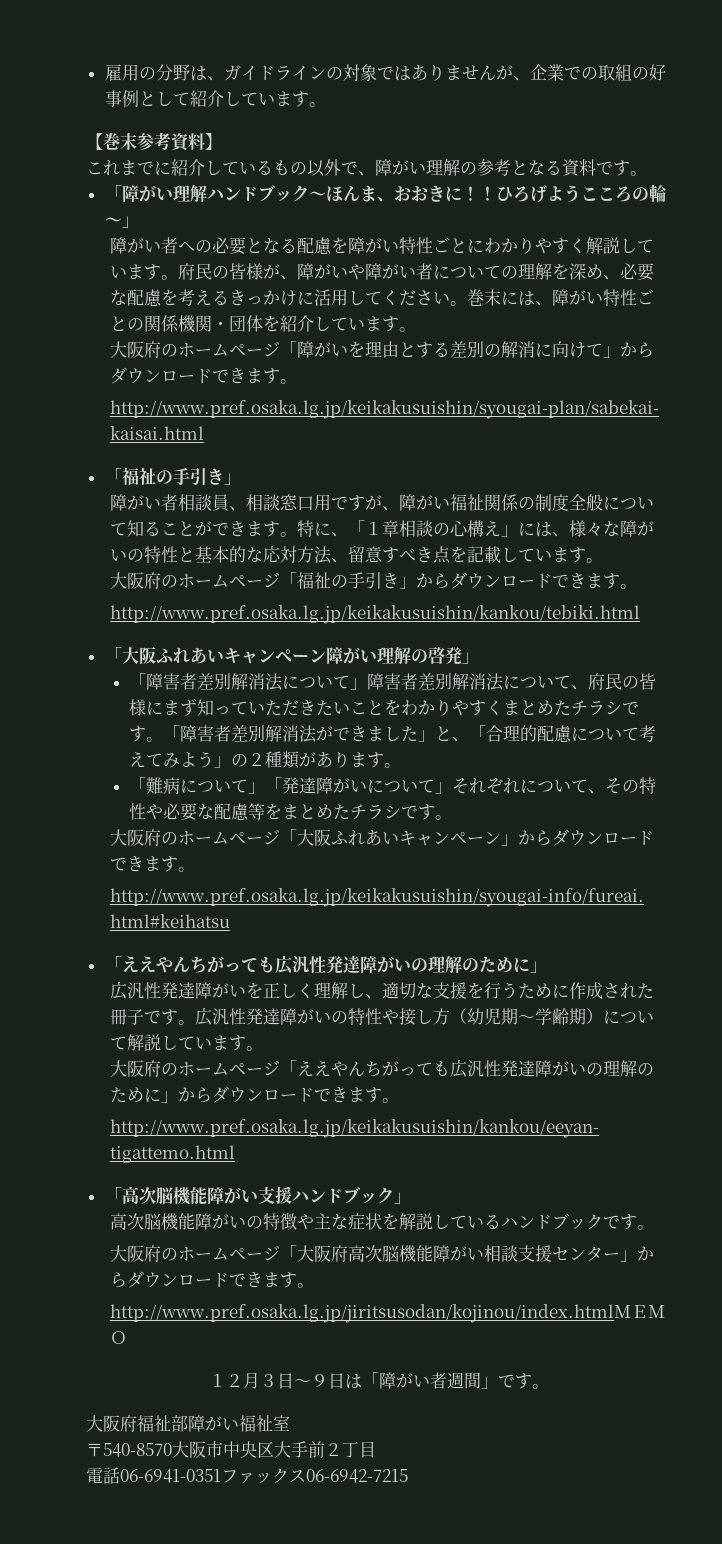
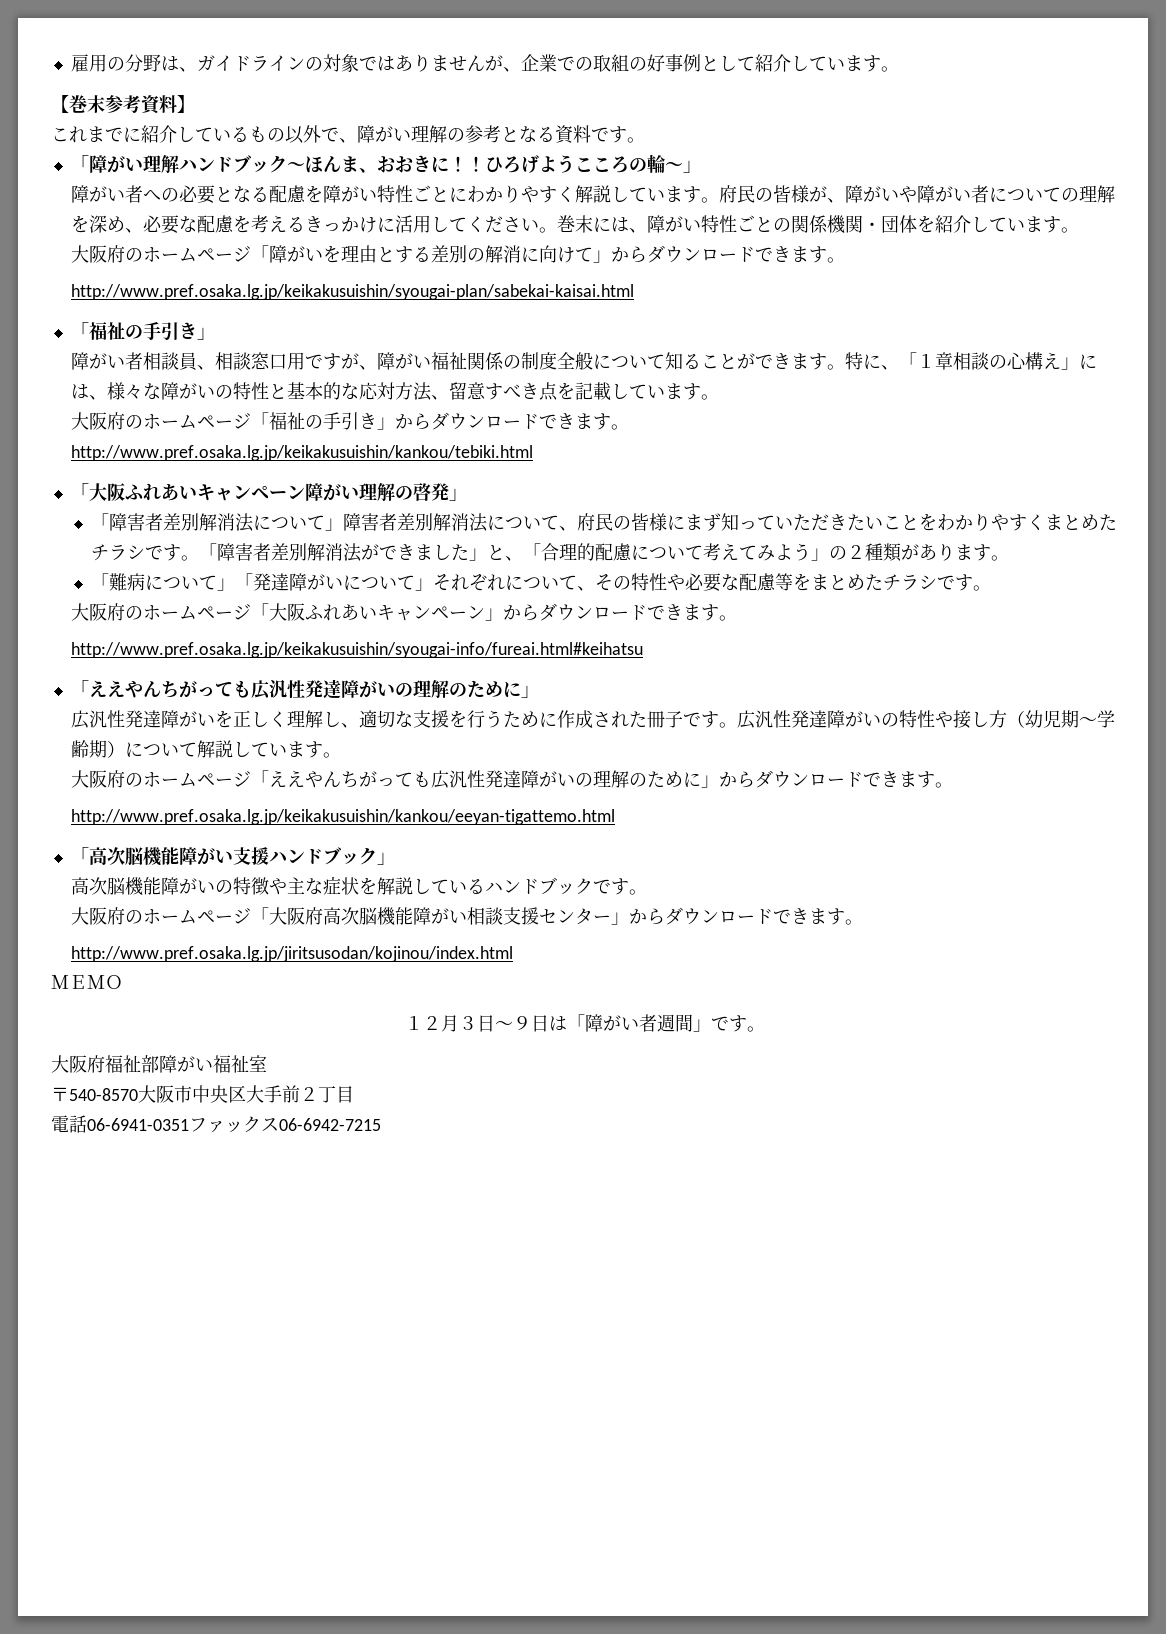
(615, 1313) none -> (514, 954) //

